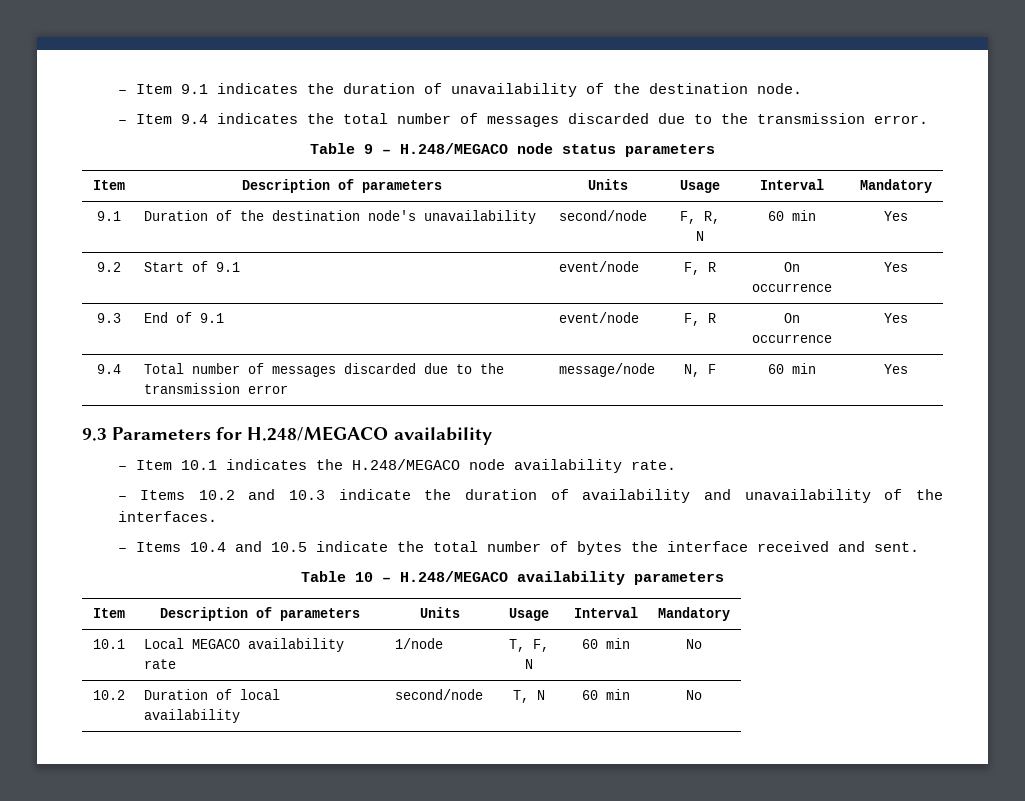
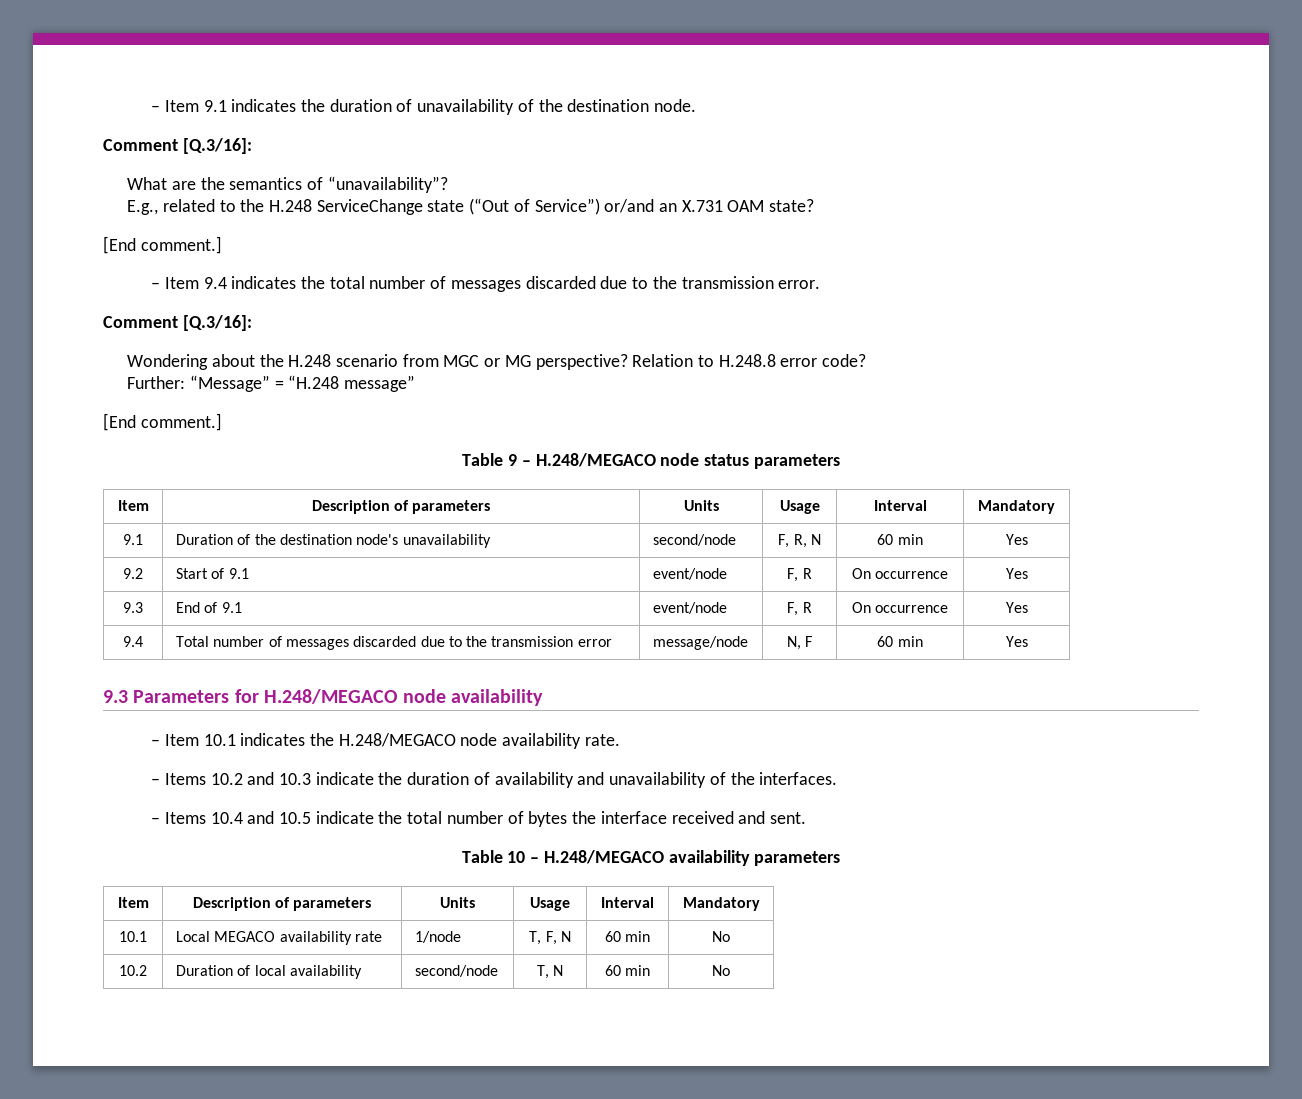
(802, 88) none -> [103,138,252,154] [127,176,448,193] [127,198,815,215] [103,236,222,254] // Comment [Q.3/16]: // What are the semantics of “unavailability”? // E.g., related to the H.248 ServiceChange state (“Out of Service”) or/and an X.731 OAM state? // [End comment.]
(928, 119) none -> [103,315,252,331] [127,354,867,370] [127,375,415,392] [103,413,222,431] // Comment [Q.3/16]: // Wondering about the H.248 scenario from MGC or MG perspective? Relation to H.248.8 error code? // Further: “Message” = “H.248 message” // [End comment.]
(389, 433) none -> [403,689,447,703] node

